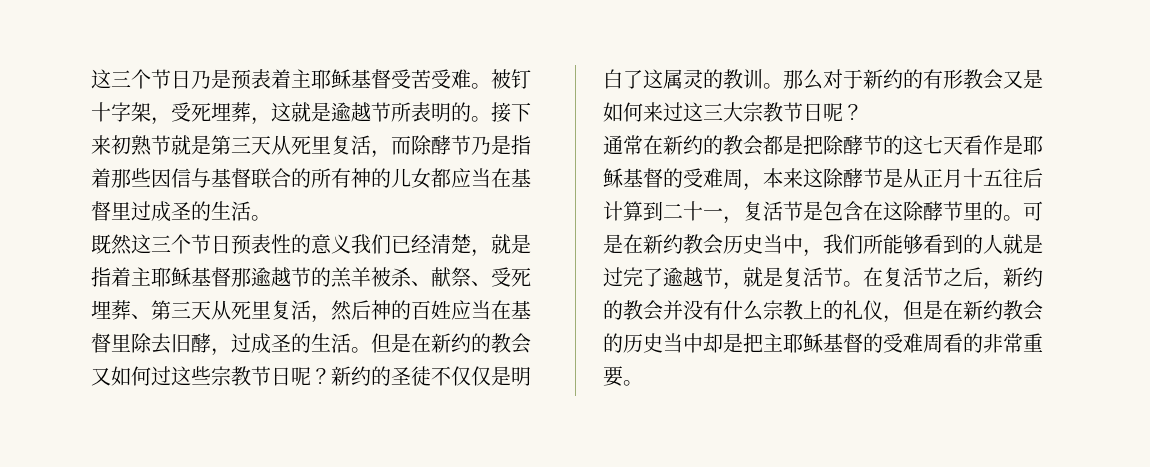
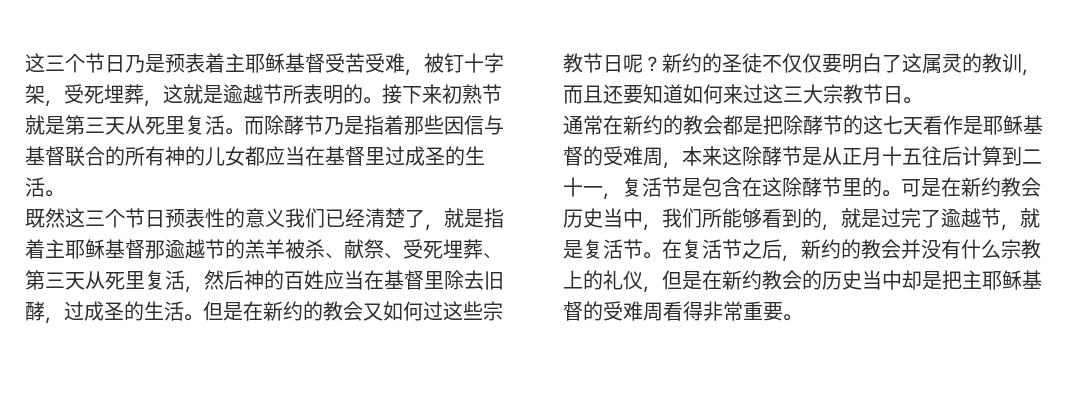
[471,83,491,89] 。 -> [405,69,424,76] ，
[371,150,391,158] ， -> [225,128,244,135] 。
(471, 244) none -> [405,209,425,228] 了
[491,366,511,386] 是 -> [822,54,842,73] 要
[763,69,1043,90] 。那么对于新约的有形教会又是 -> [1022,69,1041,76] [563,84,683,104] ，而且还要知道
[823,103,863,122] 呢？ -> [903,97,922,104] 。
[983,234,1003,254] 人 -> [822,224,841,231] ，
[963,333,983,353] 的 -> [683,301,703,321] 得

